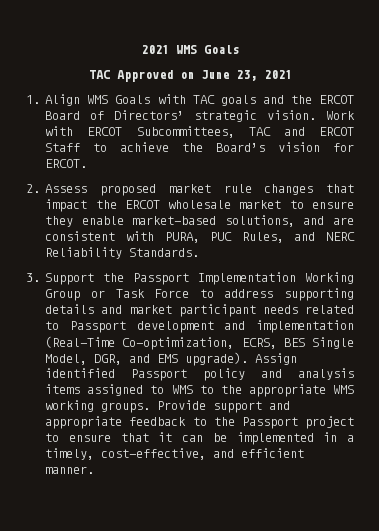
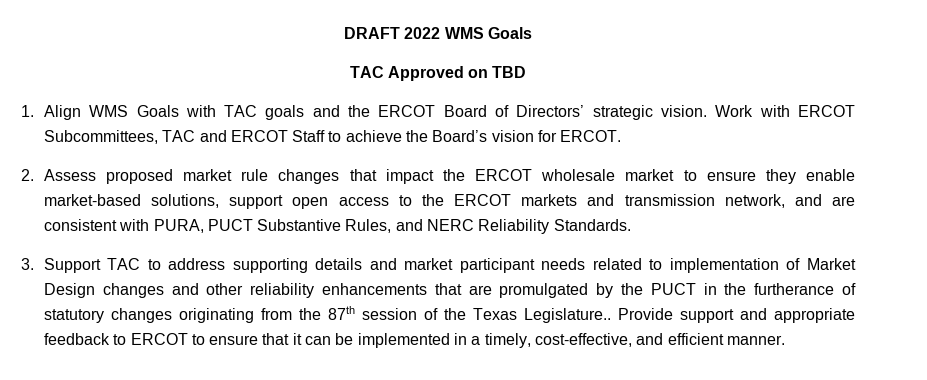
[141,45,169,54] 2021 -> [344,27,441,39] DRAFT 2022
[200,70,292,81] June 23, 2021 -> [492,66,527,78] TBD
(295, 221) none -> [229,194,785,209] support open access to the ERCOT markets and transmission network,
[210,232,233,241] PUC -> [207,219,342,231] PUCT Substantive
[103,272,354,285] [45,289,190,301] the Passport Implementation Working Group or Task Force -> [107,258,141,270] TAC
[69,320,354,333] [45,336,354,350] [45,352,298,366] [45,368,354,381] [45,384,354,397] [45,400,151,413] Passport development and implementation (Real-Time Co-optimization, ECRS, BES Single Model, DGR, and EMS upgrade). Assign identified Passport policy and analysis items assigned to WMS to the appropriate WMS working groups. -> [669,258,856,273] [43,283,856,298] [43,306,611,323] implementation of Market Design changes and other reliability enhancements that are promulgated by the PUCT in the furtherance of statutory changes originating from the 87th session of the Texas Legislature..
[213,416,354,429] the Passport project -> [130,333,188,345] ERCOT

